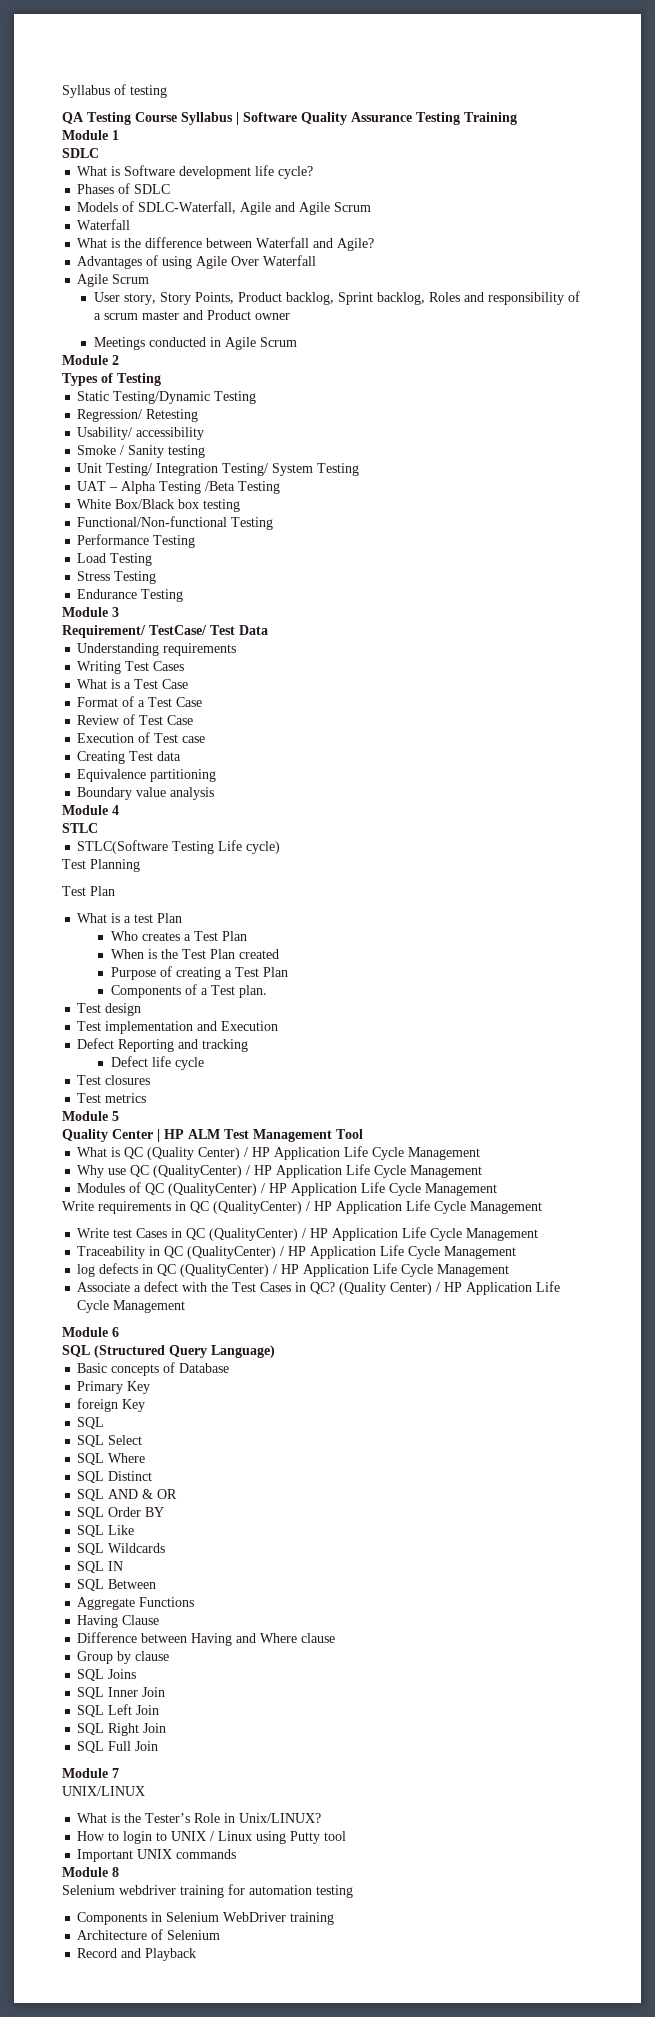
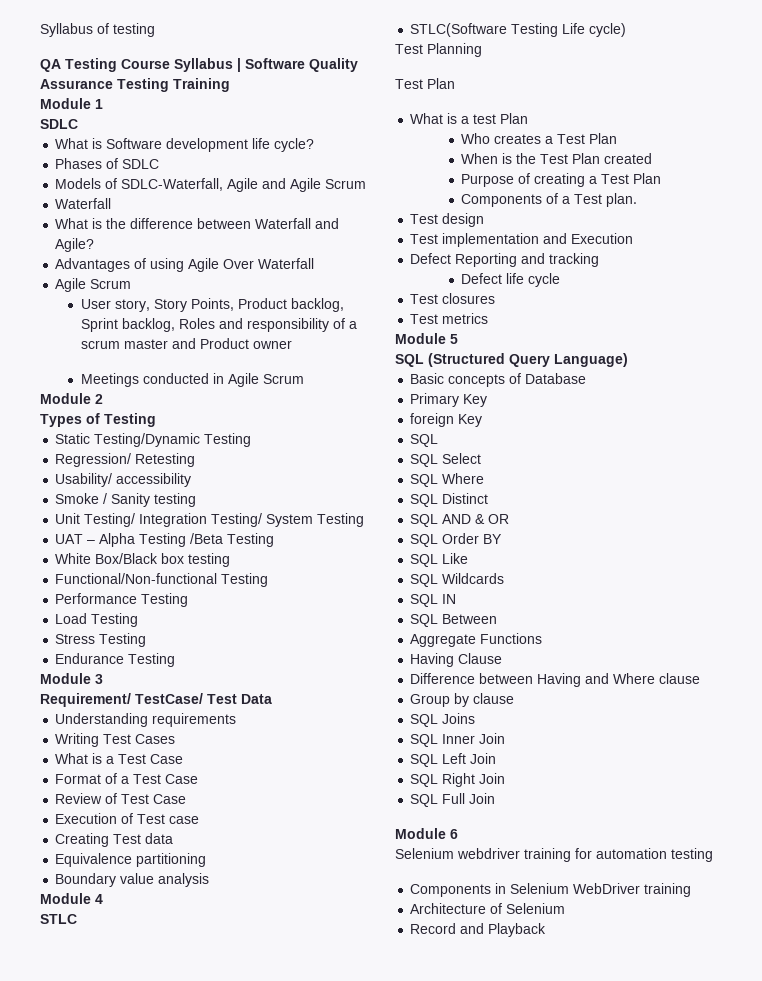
[62,1129,363,1142] [77,1146,481,1160] [77,1164,483,1178] [77,1182,498,1196] [62,1200,542,1214] [77,1227,539,1241] [77,1245,517,1259] [77,1263,510,1277] [77,1281,561,1295] [77,1300,186,1313] [62,1327,119,1337] // Quality Center | HP ALM Test Management Tool // What is QC (Quality Center) / HP Application Life Cycle Management // Why use QC (QualityCenter) / HP Application Life Cycle Management // Modules of QC (QualityCenter) / HP Application Life Cycle Management // Write requirements in QC (QualityCenter) / HP Application Life Cycle Management // Write test Cases in QC (QualityCenter) / HP Application Life Cycle Management // Traceability in QC (QualityCenter) / HP Application Life Cycle Management // log defects in QC (QualityCenter) / HP Application Life Cycle Management // Associate a defect with the Test Cases in QC? (Quality Center) / HP Application Life Cycle Management // Module 6 -> (458, 339) none
[112,1768,119,1778] [62,1786,145,1796] [77,1813,322,1823] [77,1831,347,1844] [77,1849,237,1862] [62,1867,119,1877] 7 // UNIX/LINUX // What is the Tester’s Role in Unix/LINUX? // How to login to UNIX / Linux using Putty tool // Important UNIX commands // Module 8 -> [450,829,458,839] 6

